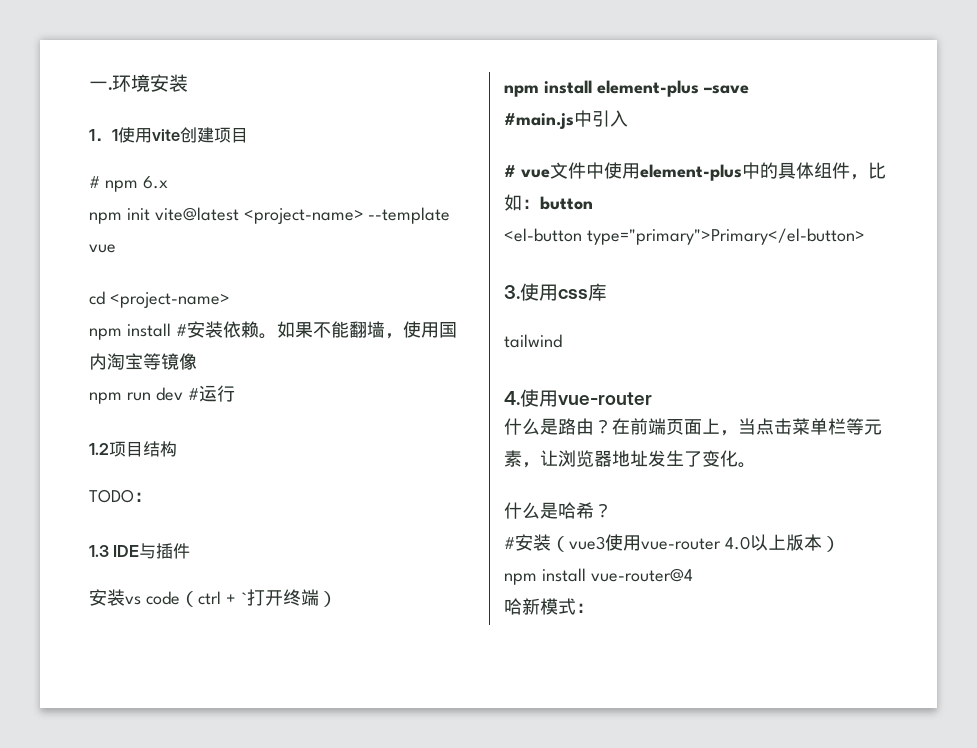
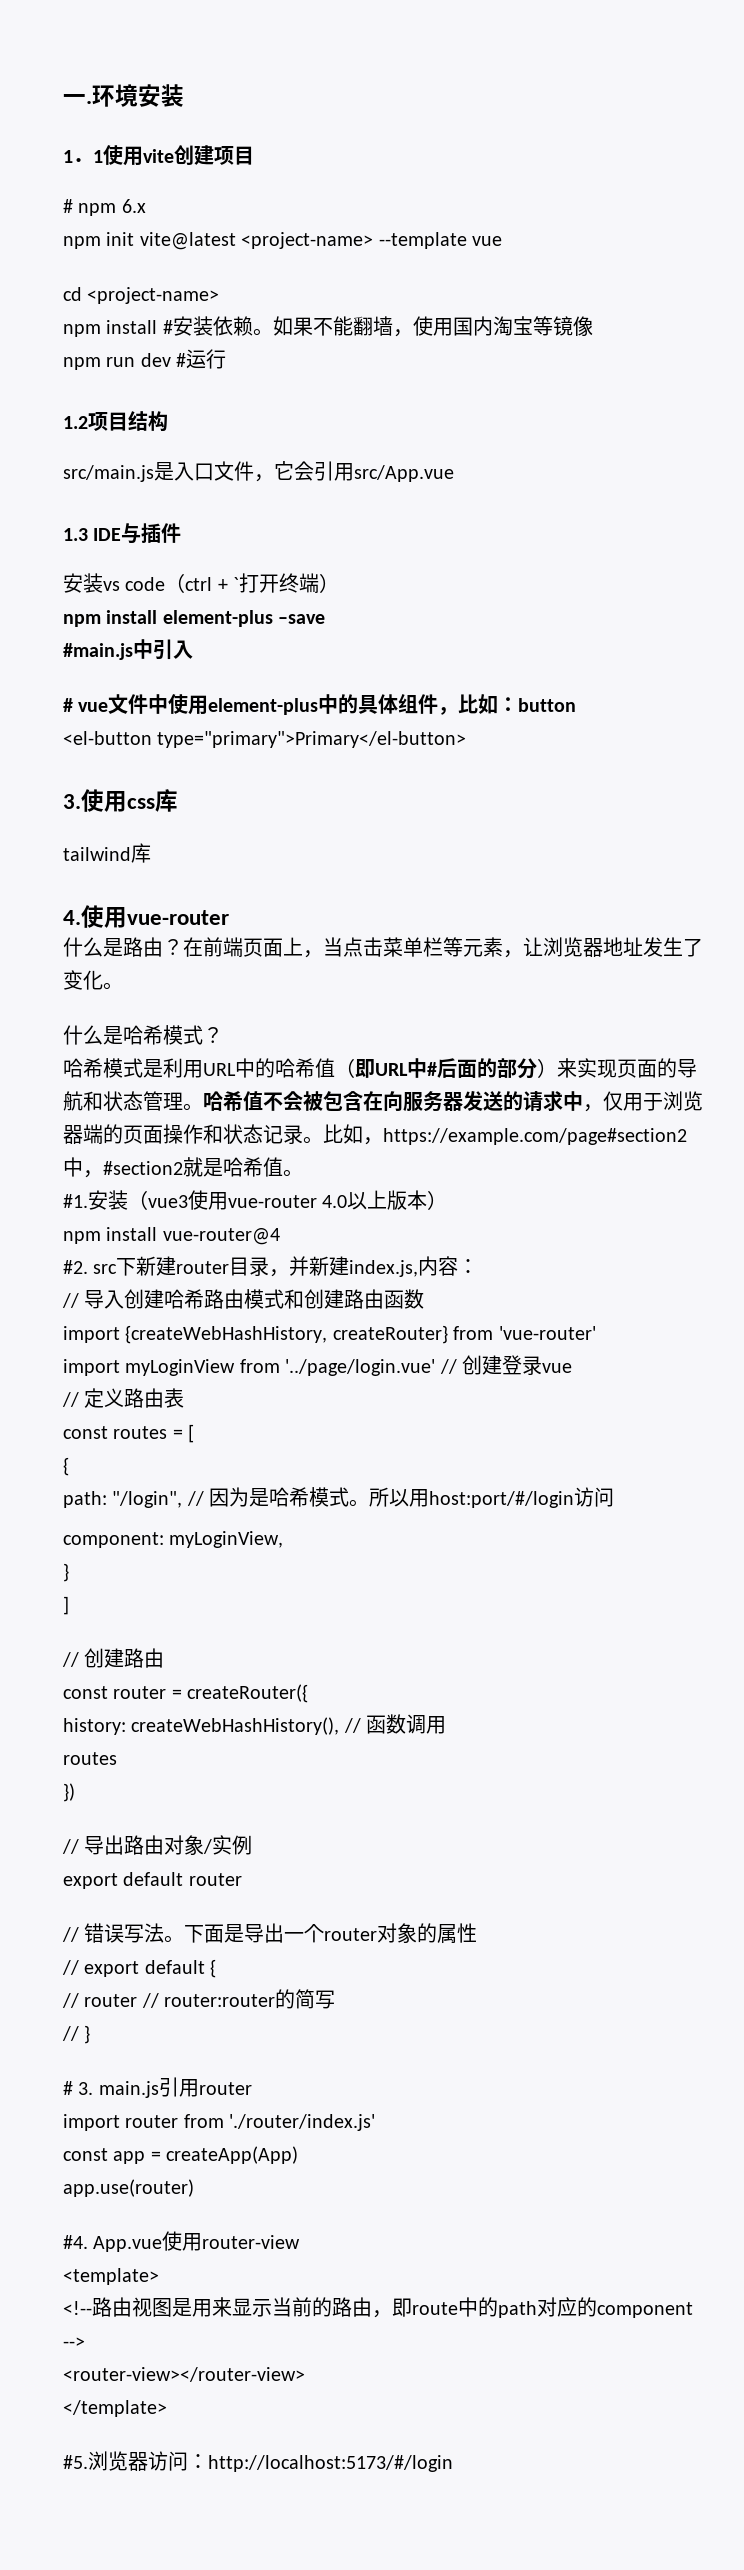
[89,489,152,503] TODO： -> [63,461,454,482] src/main.js是入口文件，它会引用src/App.vue
(562, 341) none -> [131,843,151,863] 库
(594, 510) none -> [163,1025,203,1045] 模式
[504,537,515,549] # -> [63,1058,697,1079] [63,1091,703,1112] [63,1124,687,1145] [63,1157,303,1178] [63,1194,88,1208] 哈希模式是利用URL中的哈希值（即URL中#后面的部分）来实现页面的导航和状态管理。哈希值不会被包含在向服务器发送的请求中，仅用于浏览器端的页面操作和状态记录。比如，https://example.com/page#section2中，#section2就是哈希值。 // #1.
[504,598,594,615] 哈新模式： -> [63,1256,479,1277] [62,1289,425,1309] [63,1325,596,1344] [63,1355,572,1376] [62,1388,185,1408] [63,1424,195,1443] [63,1457,69,1476] [63,1487,615,1508] [63,1531,284,1548] [63,1563,69,1582] [63,1596,69,1615] [62,1648,165,1668] [63,1684,309,1703] [63,1714,447,1735] [63,1752,117,1765] [63,1783,75,1802] [62,1835,253,1855] [63,1872,242,1889] [62,1923,478,1944] [62,1959,217,1978] [62,1989,336,2009] [62,2025,91,2044] [63,2077,252,2098] [63,2114,376,2131] [63,2146,299,2164] [63,2179,194,2197] [63,2231,301,2252] [63,2268,159,2285] [63,2297,693,2318] [63,2337,85,2348] [63,2367,305,2382] [63,2400,167,2417] [63,2451,453,2472] #2. src下新建router目录，并新建index.js,内容： // // 导入创建哈希路由模式和创建路由函数 // import {createWebHashHistory, createRouter} from 'vue-router' // import myLoginView from '../page/login.vue' // 创建登录vue // // 定义路由表 // const routes = [ // { // path: "/login", // 因为是哈希模式。所以用host:port/#/login访问 // component: myLoginView, // } // ] // // 创建路由 // const router = createRouter({ // history: createWebHashHistory(), // 函数调用 // routes // }) // // 导出路由对象/实例 // export default router // // 错误写法。下面是导出一个router对象的属性 // // export default { // // router // router:router的简写 // // } // # 3. main.js引用router // import router from './router/index.js' // const app = createApp(App) // app.use(router) // #4. App.vue使用router-view // <template> // <!--路由视图是用来显示当前的路由，即route中的path对应的component --> // <router-view></router-view> // </template> // #5.浏览器访问：http://localhost:5173/#/login

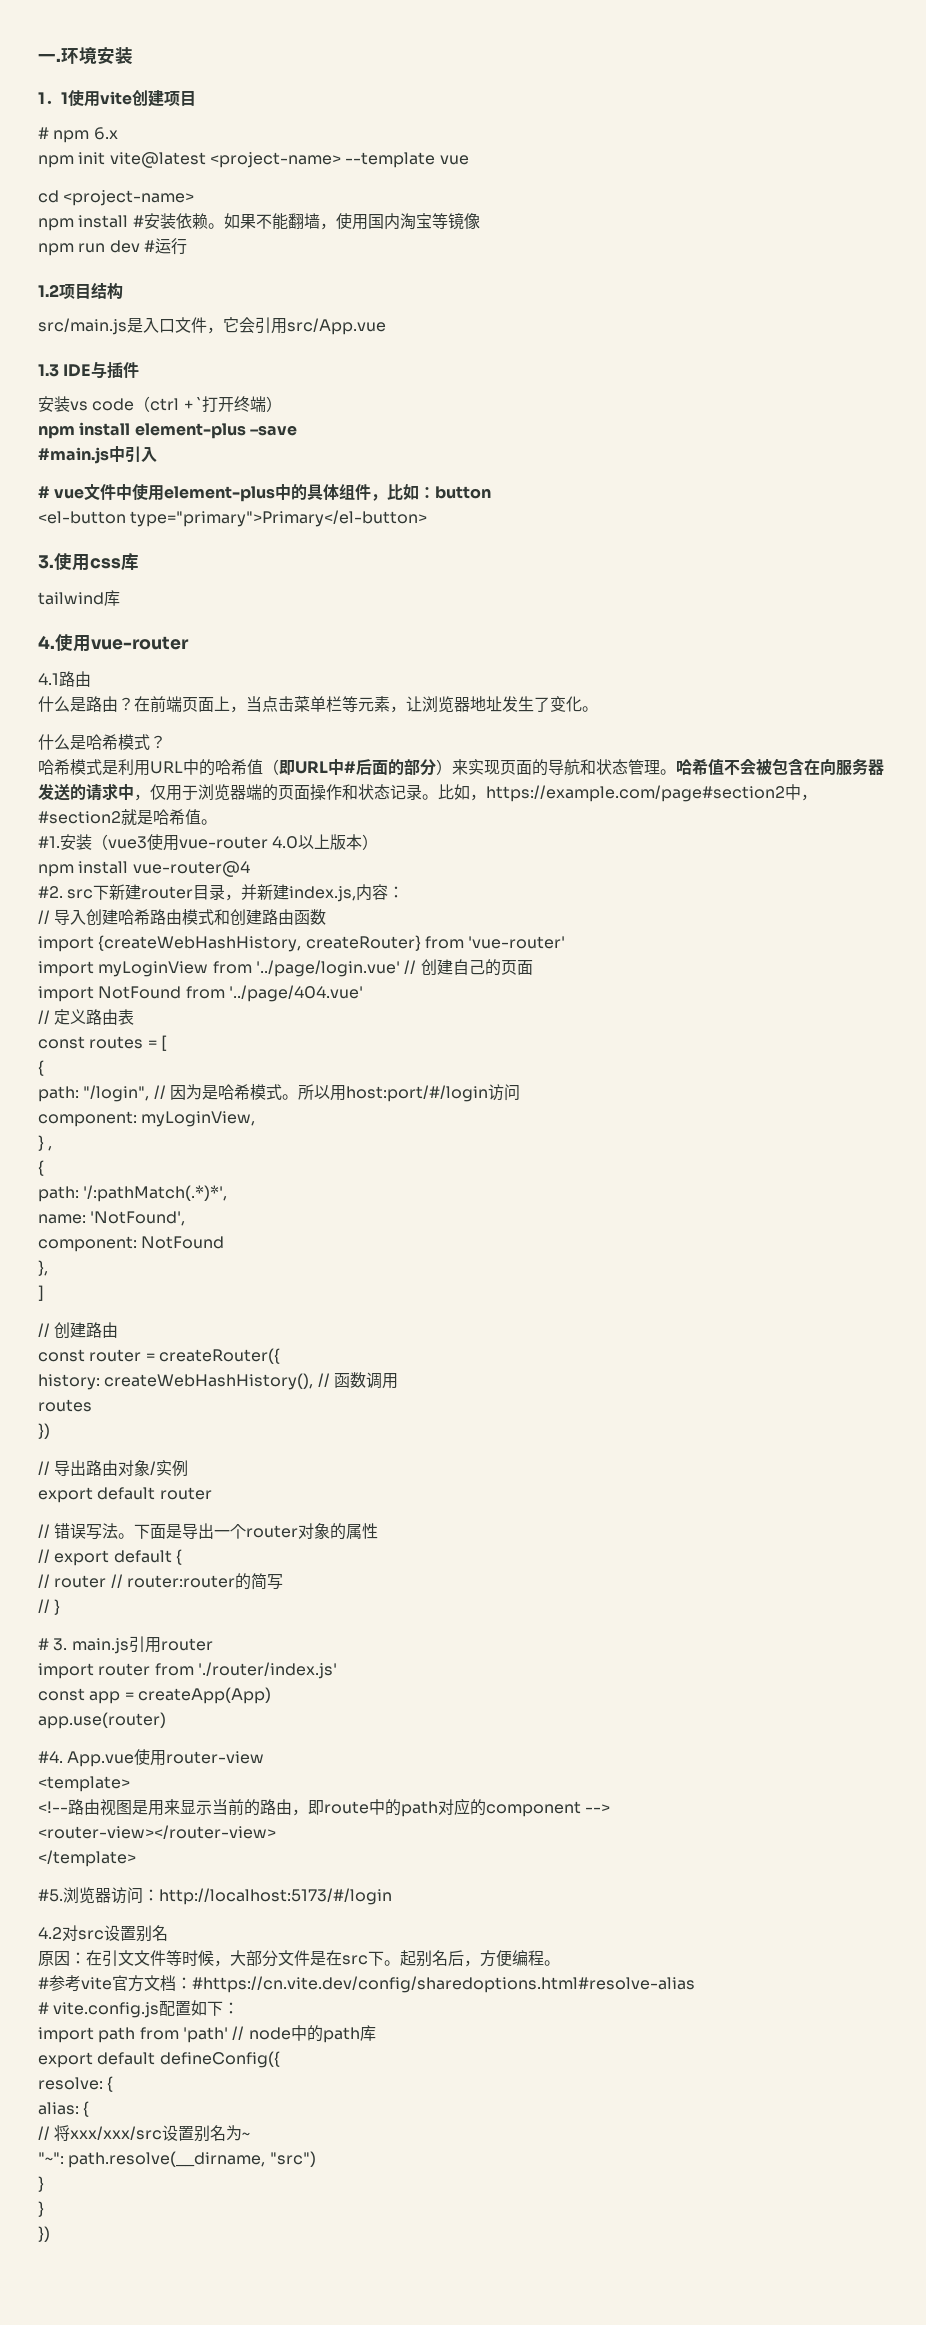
(229, 917) none -> [38,671,91,687] // 4.1路由
[502,1355,572,1375] 登录vue -> [452,959,533,976] [38,985,363,1002] 自己的页面 // import NotFound from '../page/404.vue'
(69, 1572) none -> [48,1145,53,1151] [38,1160,44,1176] [38,1185,228,1202] [38,1211,186,1226] [38,1236,225,1252] [38,1260,48,1276] , // { // path: '/:pathMatch(.*)*', // name: 'NotFound', // component: NotFound // },
(453, 2463) none -> [38,1925,168,1942] [38,1950,560,1967] [38,1975,695,1993] [38,2000,240,2018] [38,2025,376,2043] [38,2051,280,2068] [38,2076,114,2092] [38,2101,90,2117] [38,2125,251,2142] [38,2151,316,2168] [38,2176,44,2192] [38,2201,44,2217] [38,2226,50,2242] // 4.2对src设置别名 // 原因：在引文文件等时候，大部分文件是在src下。起别名后，方便编程。 // #参考vite官方文档：#https://cn.vite.dev/config/sharedoptions.html#resolve-alias // # vite.config.js配置如下： // import path from 'path' // node中的path库 // export default defineConfig({ // resolve: { // alias: { // // 将xxx/xxx/src设置别名为~ // "~": path.resolve(__dirname, "src") // } // } // })

